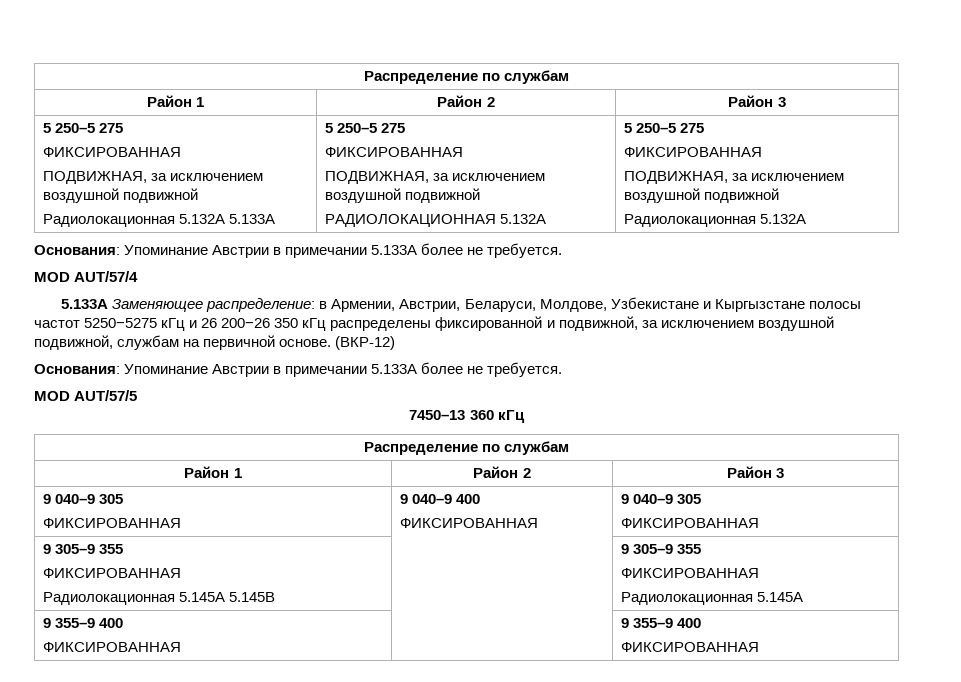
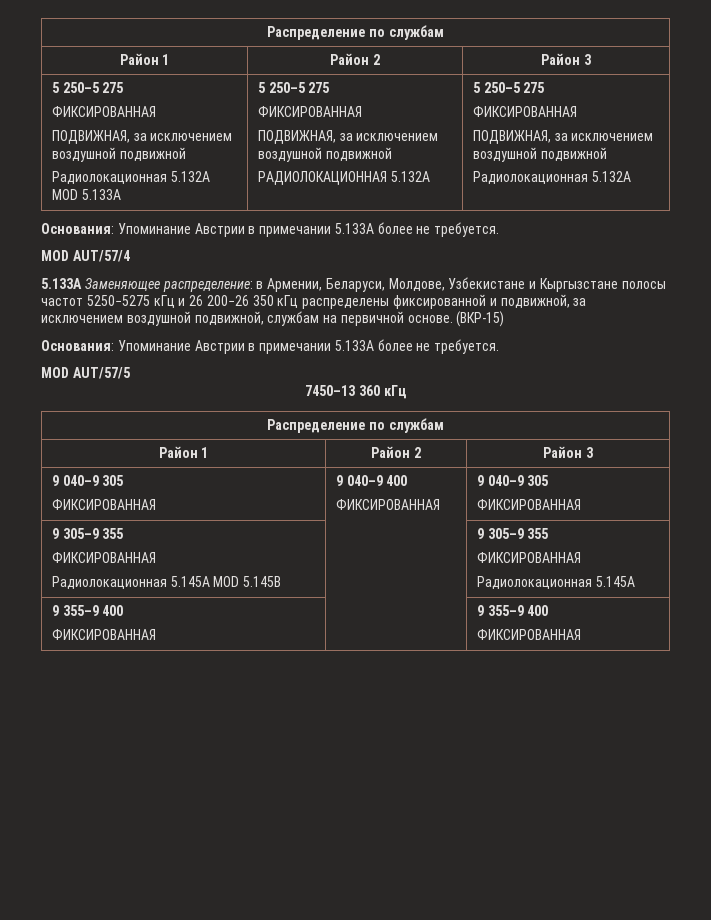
(225, 219) none -> [51,189,78,200] MOD
[399,299,461,312] Австрии, -> (323, 285) none
[335,336,396,350] (ВКР-12) -> [456,311,505,327] (ВКР-15)
(225, 597) none -> [213,576,240,587] MOD

